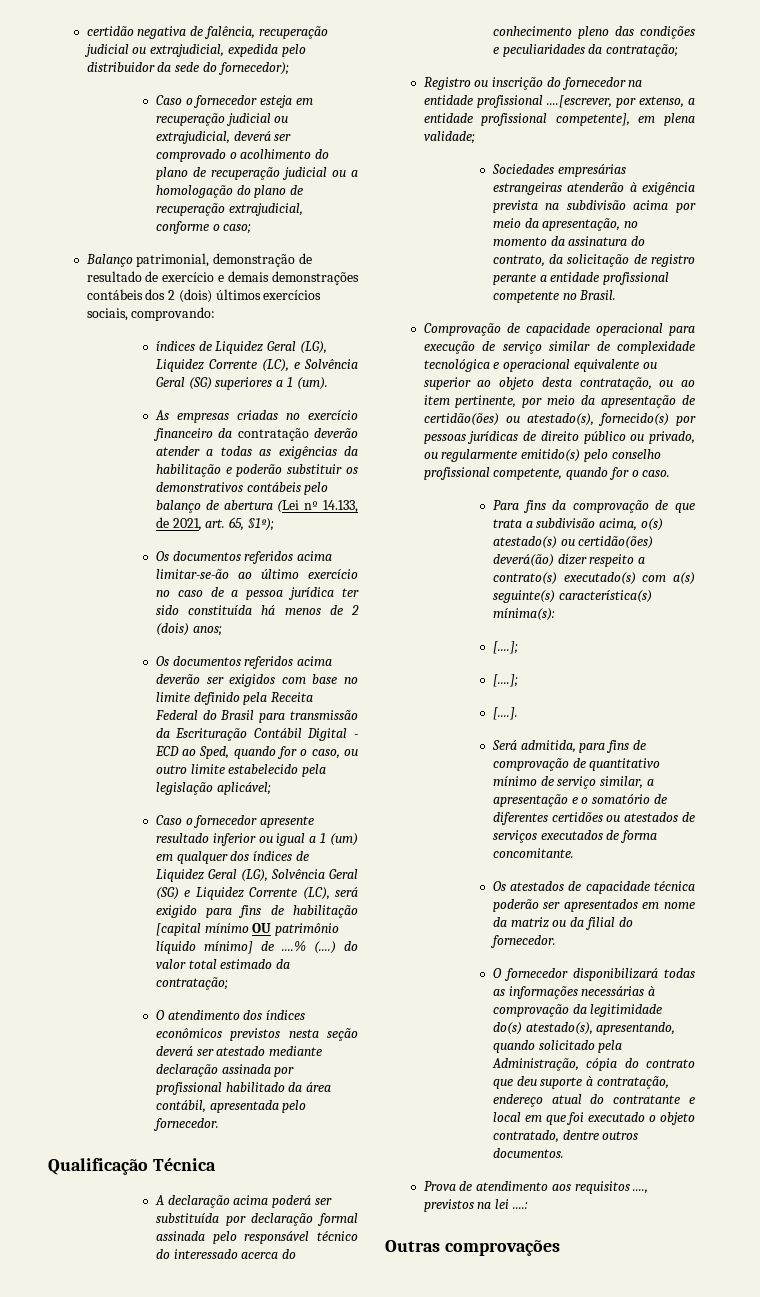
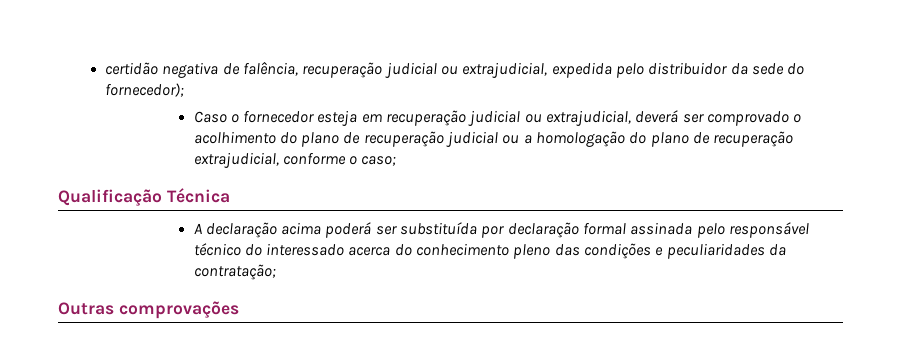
[85,253,312,267] [86,271,360,285] [86,289,322,303] [86,307,216,321] [155,341,327,354] [155,359,358,372] [155,377,328,390] [154,410,358,423] [152,428,358,441] [155,446,358,459] [155,464,358,477] [155,482,329,495] [155,500,358,513] [155,517,274,531] [155,551,333,564] [155,569,358,579] [155,587,360,600] [155,605,359,615] [155,623,222,636] [155,656,333,669] [155,674,358,687] [155,692,314,705] [154,710,358,723] [155,728,358,741] [154,746,358,759] [155,764,327,777] [155,782,271,795] [155,815,315,828] [155,833,359,846] [155,851,309,864] [155,869,358,882] [155,887,358,900] [155,905,358,918] [155,923,340,936] [155,940,359,954] [155,959,291,969] [155,977,228,990] [155,1010,306,1020] [155,1028,358,1041] [155,1046,323,1056] [155,1064,295,1077] [155,1082,332,1095] [155,1100,307,1113] [152,1118,219,1131] // Balanço patrimonial, demonstração de resultado de exercício e demais demonstrações contábeis dos 2 (dois) últimos exercícios sociais, comprovando: // índices de Liquidez Geral (LG), Liquidez Corrente (LC), e Solvência Geral (SG) superiores a 1 (um). // As empresas criadas no exercício financeiro da contratação deverão atender a todas as exigências da habilitação e poderão substituir os demonstrativos contábeis pelo balanço de abertura (Lei nº 14.133, de 2021, art. 65, §1º); // Os documentos referidos acima limitar-se-ão ao último exercício no caso de a pessoa jurídica ter sido constituída há menos de 2 (dois) anos; // Os documentos referidos acima deverão ser exigidos com base no limite definido pela Receita Federal do Brasil para transmissão da Escrituração Contábil Digital - ECD ao Sped, quando for o caso, ou outro limite estabelecido pela legislação aplicável; // Caso o fornecedor apresente resultado inferior ou igual a 1 (um) em qualquer dos índices de Liquidez Geral (LG), Solvência Geral (SG) e Liquidez Corrente (LC), será exigido para fins de habilitação [capital mínimo OU patrimônio líquido mínimo] de ....% (....) do valor total estimado da contratação; // O atendimento dos índices econômicos previstos nesta seção deverá ser atestado mediante declaração assinada por profissional habilitado da área contábil, apresentada pelo fornecedor. -> (397, 161) none
[423,77,643,90] [423,95,695,108] [423,113,695,126] [423,131,475,144] [491,164,626,177] [492,182,695,195] [492,200,696,213] [492,218,639,231] [492,236,646,246] [492,254,695,267] [492,272,670,285] [492,290,617,303] [423,323,695,336] [423,341,695,354] [423,359,657,372] [423,377,695,390] [423,395,695,408] [423,413,696,426] [423,431,695,444] [423,449,661,462] [423,467,671,480] [492,500,695,513] [492,518,663,531] [492,536,654,549] [492,554,646,567] [492,572,695,585] [492,590,652,603] [492,608,555,621] [492,641,518,654] [492,674,518,687] [492,707,518,720] [491,740,646,753] [492,758,661,771] [492,776,654,789] [492,794,667,807] [492,812,695,825] [492,830,658,843] [492,848,574,858] [492,881,695,894] [492,899,695,912] [492,917,633,930] [489,935,556,948] [492,968,695,981] [492,986,656,999] [492,1004,663,1017] [492,1022,676,1035] [492,1040,623,1053] [491,1058,695,1071] [492,1076,669,1089] [492,1094,695,1107] [492,1112,695,1125] [492,1130,639,1143] [492,1148,564,1158] [423,1181,649,1194] [423,1199,528,1212] // Registro ou inscrição do fornecedor na entidade profissional ....[escrever, por extenso, a entidade profissional competente], em plena validade; // Sociedades empresárias estrangeiras atenderão à exigência prevista na subdivisão acima por meio da apresentação, no momento da assinatura do contrato, da solicitação de registro perante a entidade profissional competente no Brasil. // Comprovação de capacidade operacional para execução de serviço similar de complexidade tecnológica e operacional equivalente ou superior ao objeto desta contratação, ou ao item pertinente, por meio da apresentação de certidão(ões) ou atestado(s), fornecido(s) por pessoas jurídicas de direito público ou privado, ou regularmente emitido(s) pelo conselho profissional competente, quando for o caso. // Para fins da comprovação de que trata a subdivisão acima, o(s) atestado(s) ou certidão(ões) deverá(ão) dizer respeito a contrato(s) executado(s) com a(s) seguinte(s) característica(s) mínima(s): // [....]; // [....]; // [....]. // Será admitida, para fins de comprovação de quantitativo mínimo de serviço similar, a apresentação e o somatório de diferentes certidões ou atestados de serviços executados de forma concomitante. // Os atestados de capacidade técnica poderão ser apresentados em nome da matriz ou da filial do fornecedor. // O fornecedor disponibilizará todas as informações necessárias à comprovação da legitimidade do(s) atestado(s), apresentando, quando solicitado pela Administração, cópia do contrato que deu suporte à contratação, endereço atual do contratante e local em que foi executado o objeto contratado, dentre outros documentos. // Prova de atendimento aos requisitos ...., previstos na lei ....: -> (276, 272) none

